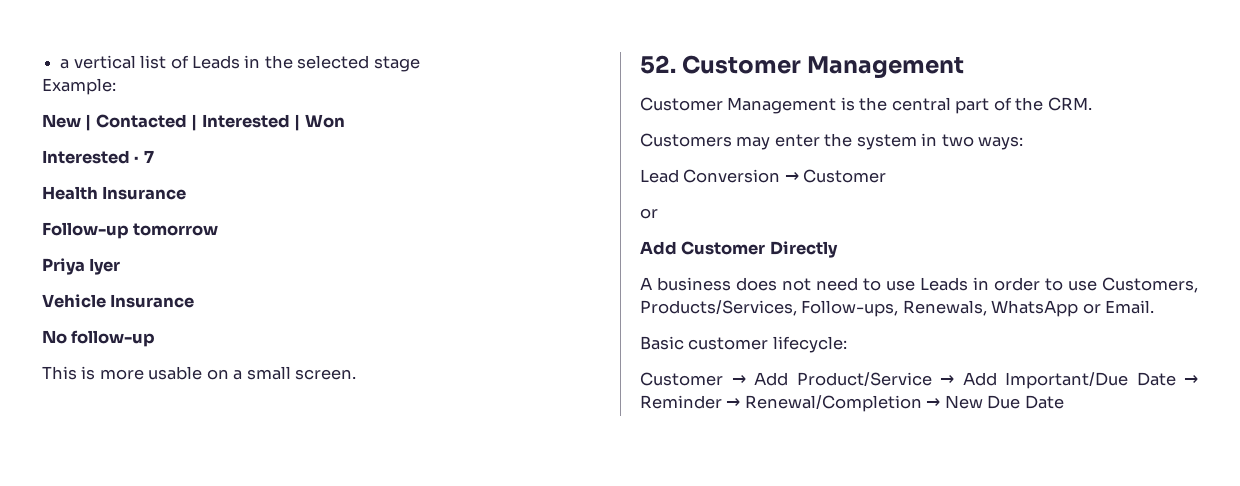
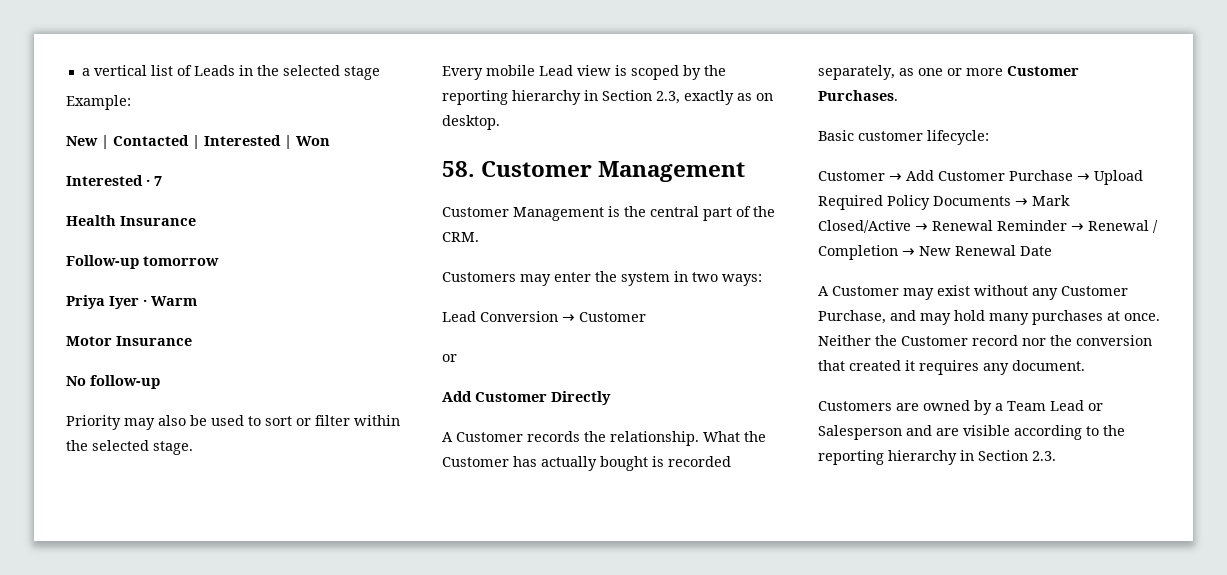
[42,294,106,308] // Vehicle -> [143,296,197,306] [66,336,112,346] · Warm // Motor
[42,366,357,380] [640,55,676,74] This is more usable on a small screen. // 52. -> [66,415,400,430] [66,440,193,455] [442,65,726,80] [442,90,773,105] [442,115,500,130] [442,161,475,177] Priority may also be used to sort or filter within the selected stage. // Every mobile Lead view is scoped by the reporting hierarchy in Section 2.3, exactly as on desktop. // 58.
[657,277,1198,293] [640,300,1155,317] business does not need to use Leads in order to use Customers, Products/Services, Follow-ups, Renewals, WhatsApp or Email. -> [456,431,766,446] [442,456,731,471] [818,65,1079,80] [818,90,898,101] Customer records the relationship. What the Customer has actually bought is recorded separately, as one or more Customer Purchases.
[796,372,1198,389] [640,395,922,412] Product/Service → Add Important/Due Date → Reminder → Renewal/Completion -> [938,170,1143,185] [818,195,1070,210] [818,220,1158,233] [818,245,898,260] Customer Purchase → Upload Required Policy Documents → Mark Closed/Active → Renewal Reminder → Renewal / Completion
[987,395,1064,409] Due Date -> [955,245,1052,256] [818,285,1128,300] [818,310,1160,325] [818,335,1152,346] [818,360,1085,375] [818,400,1103,415] [818,425,1125,440] [818,450,1056,465] Renewal Date // A Customer may exist without any Customer Purchase, and may hold many purchases at once. Neither the Customer record nor the conversion that created it requires any document. // Customers are owned by a Team Lead or Salesperson and are visible according to the reporting hierarchy in Section 2.3.

